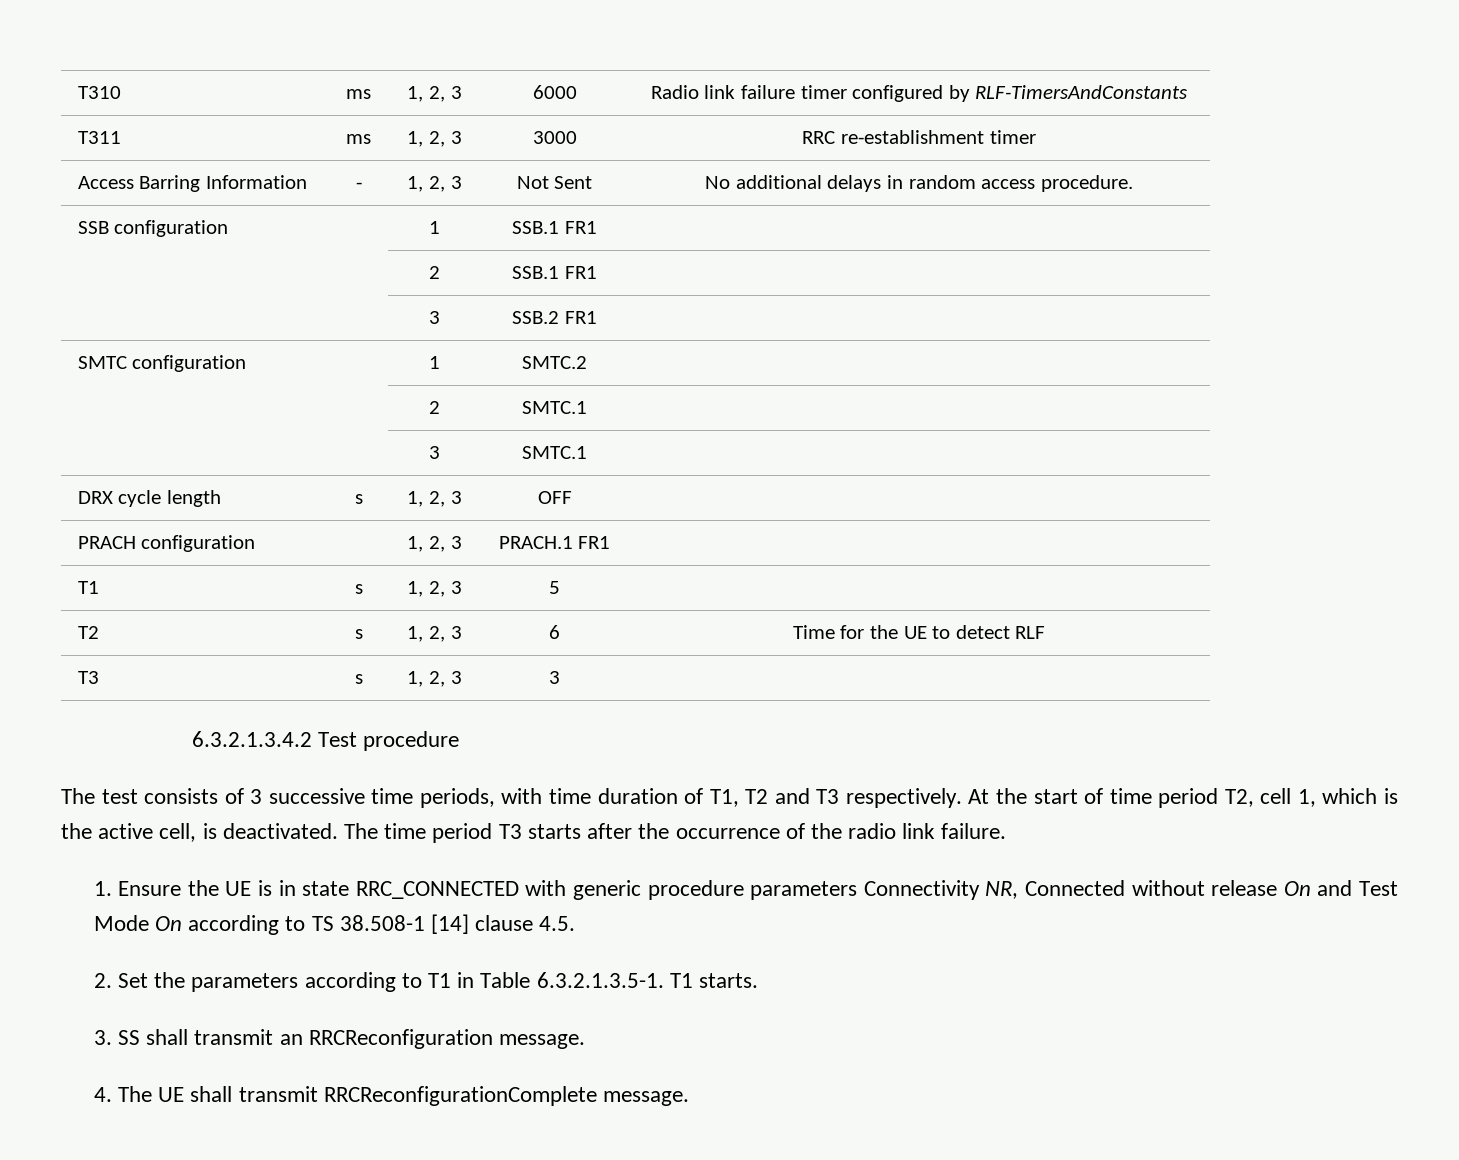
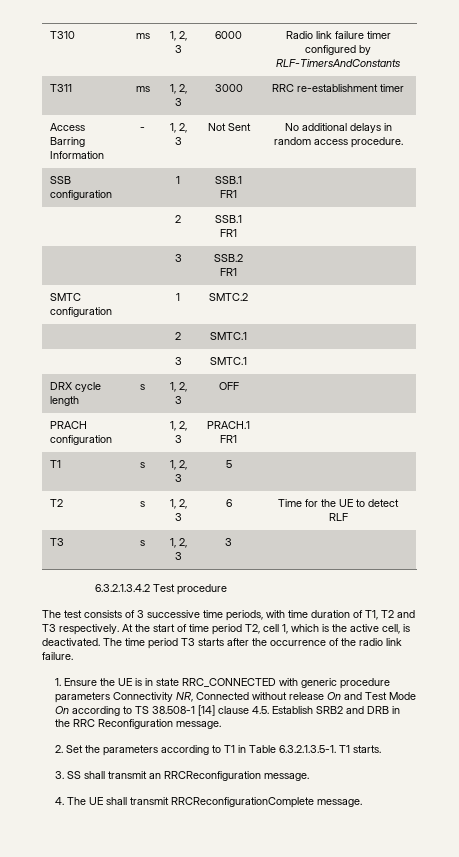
(576, 923) none -> [272,706,401,714] [55,719,222,729] Establish SRB2 and DRB in the RRC Reconfiguration message.

